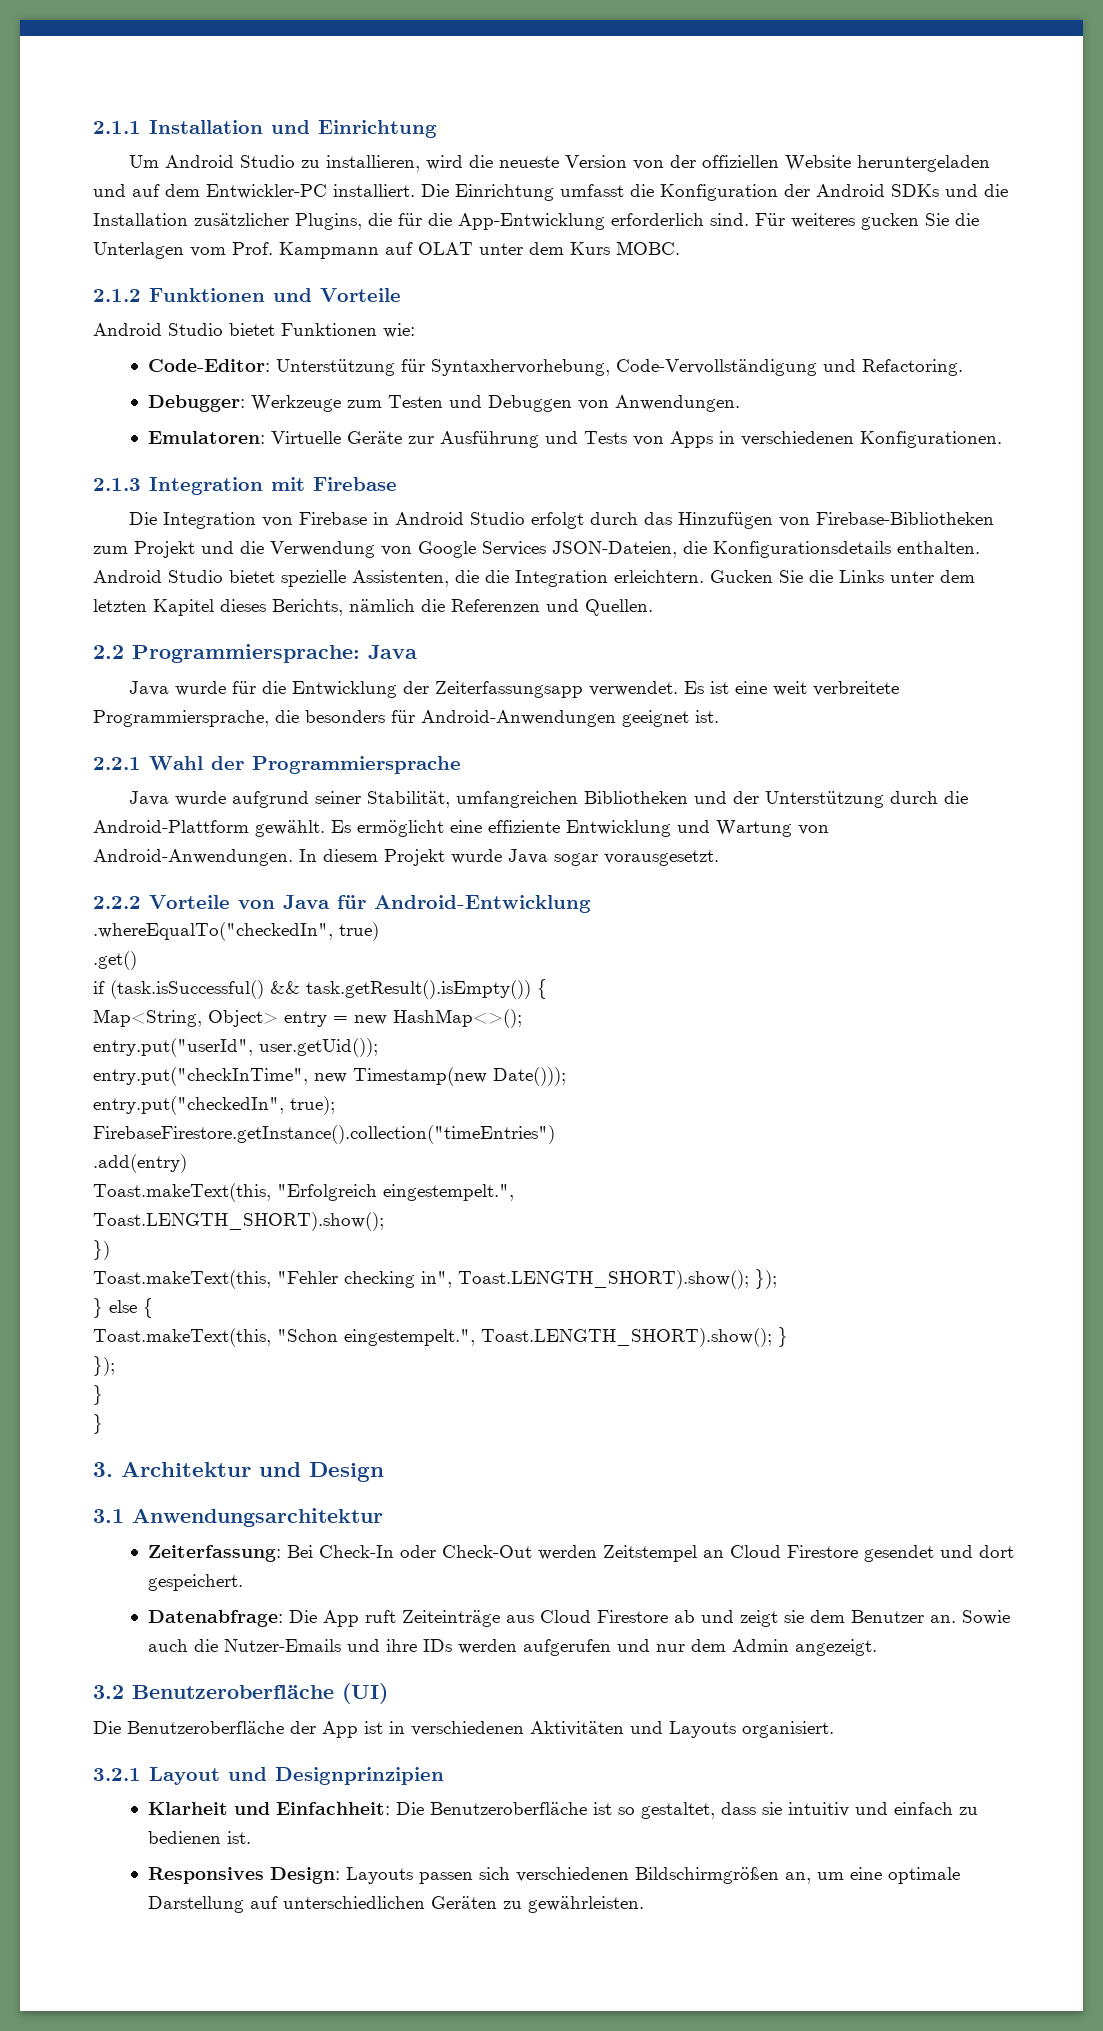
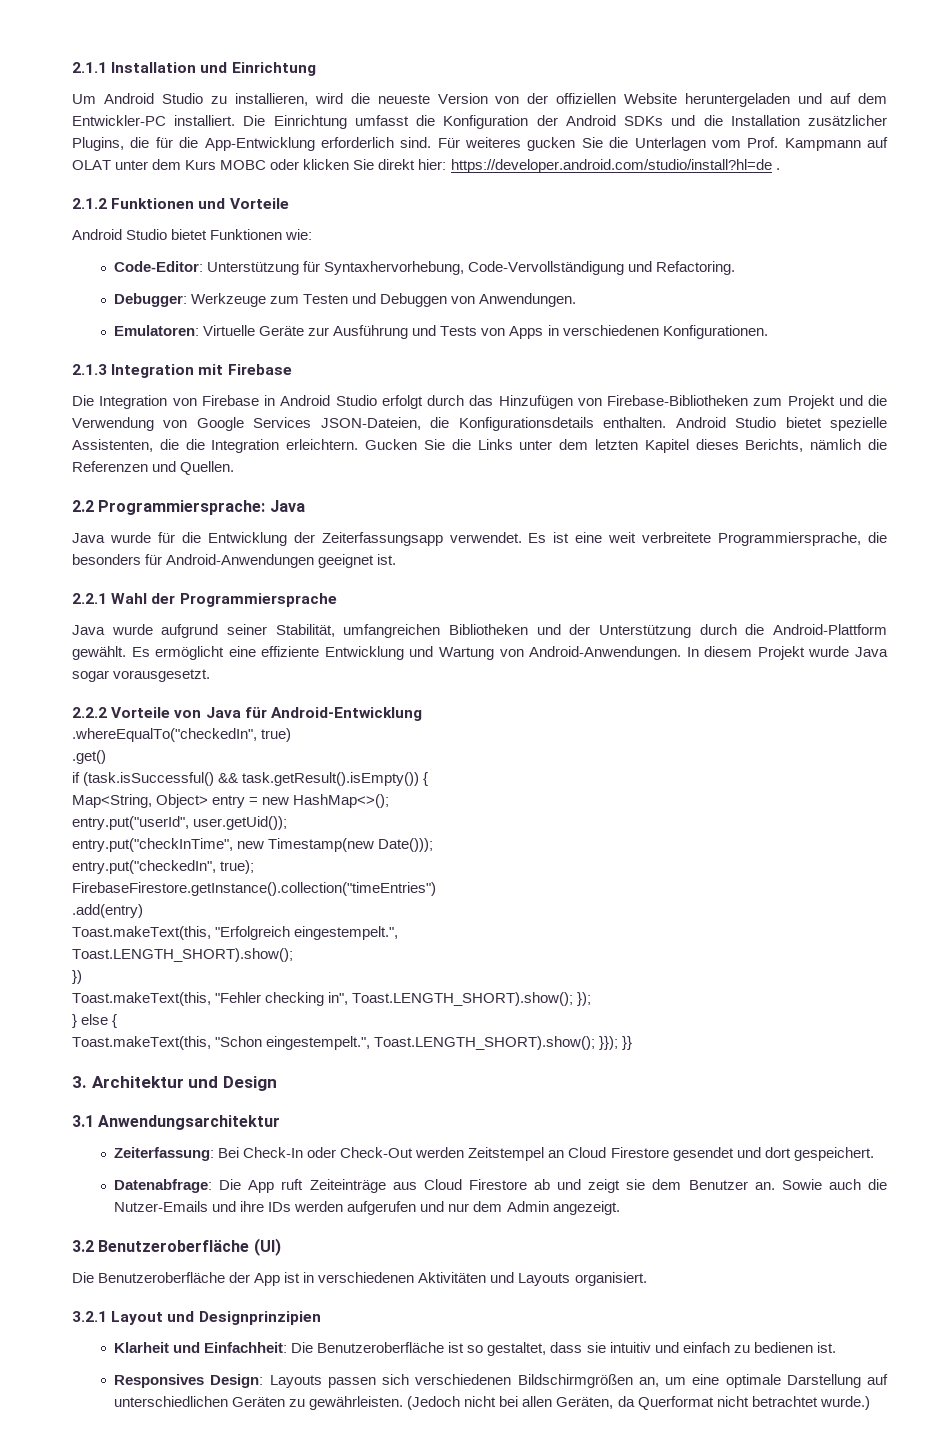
[616,241,680,255] MOBC. -> [220,159,780,173] MOBC oder klicken Sie direkt hier: https://developer.android.com/studio/install?hl=de .
[778,1327,788,1347] [93,1356,115,1376] [93,1385,103,1405] [93,1414,103,1434] } // }); // } // } -> [599,1036,633,1050] }}); }}
(644, 1904) none -> [407,1396,870,1410] (Jedoch nicht bei allen Geräten, da Querformat nicht betrachtet wurde.)

